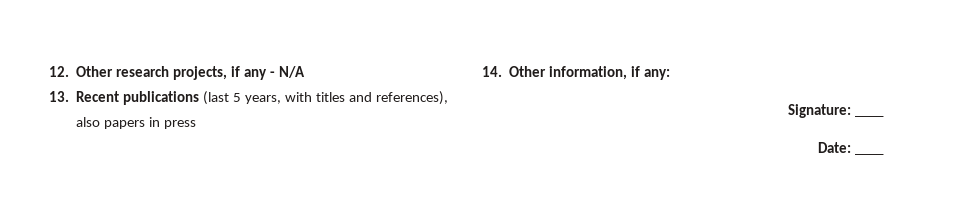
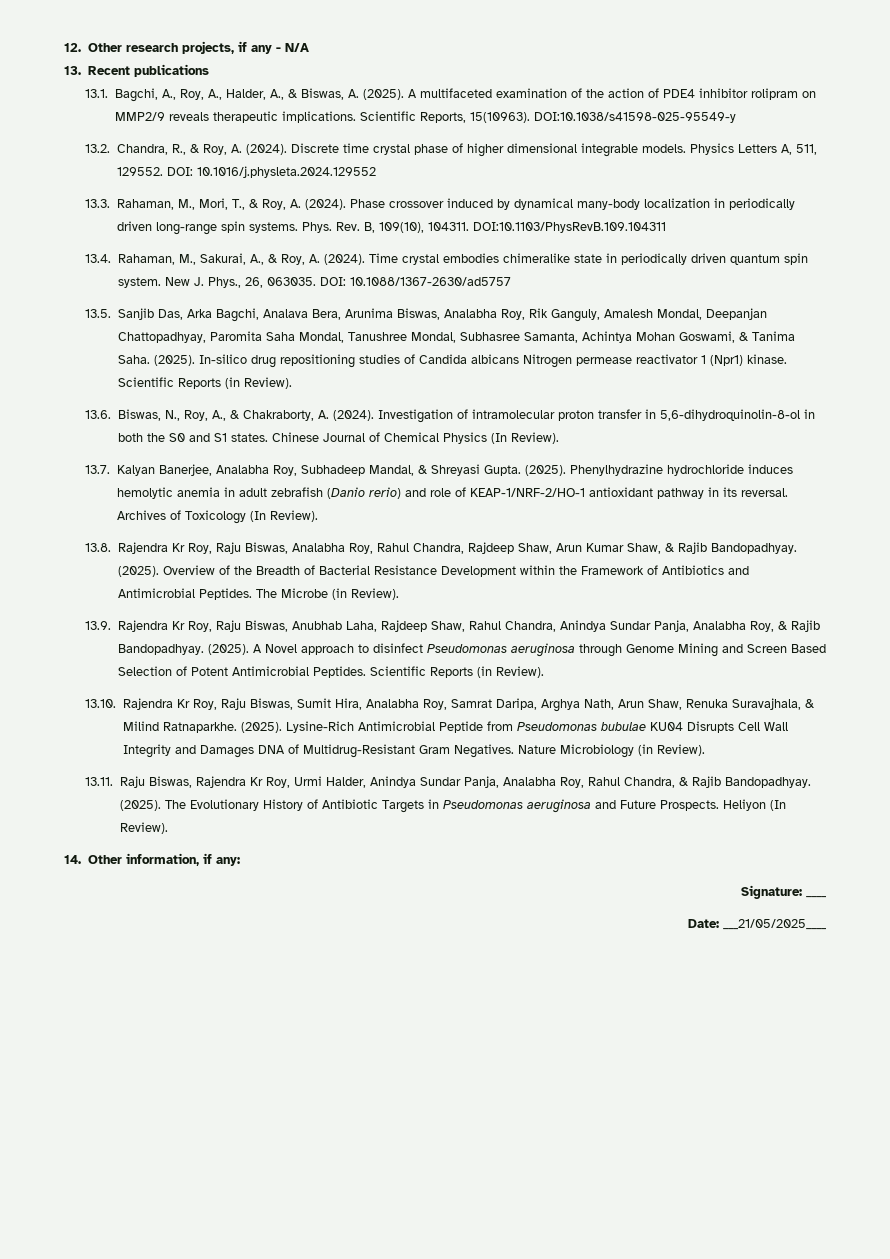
[203,91,448,105] [76,117,196,129] (last 5 years, with titles and references), also papers in press -> [85,88,816,102] [114,111,736,123] [85,143,817,157] [116,166,376,178] [85,198,795,210] [116,221,666,235] [85,253,808,265] [117,277,511,288] [85,308,767,322] [117,331,795,343] [117,354,787,368] [117,377,292,389] [85,409,815,423] [117,432,559,444] [85,464,793,476] [116,487,788,499] [116,510,318,524] [85,542,797,554] [117,565,749,577] [117,588,399,600] [85,620,820,632] [117,643,826,657] [117,666,544,678] [85,698,815,712] [122,721,788,733] [122,744,705,758] [85,776,811,788] [119,799,786,813] [119,822,168,834] // 13.1. Bagchi, A., Roy, A., Halder, A., & Biswas, A. (2025). A multifaceted examination of the action of PDE4 inhibitor rolipram on MMP2/9 reveals therapeutic implications. Scientific Reports, 15(10963). DOI:10.1038/s41598-025-95549-y // 13.2. Chandra, R., & Roy, A. (2024). Discrete time crystal phase of higher dimensional integrable models. Physics Letters A, 511, 129552. DOI: 10.1016/j.physleta.2024.129552 // 13.3. Rahaman, M., Mori, T., & Roy, A. (2024). Phase crossover induced by dynamical many-body localization in periodically driven long-range spin systems. Phys. Rev. B, 109(10), 104311. DOI:10.1103/PhysRevB.109.104311 // 13.4. Rahaman, M., Sakurai, A., & Roy, A. (2024). Time crystal embodies chimeralike state in periodically driven quantum spin system. New J. Phys., 26, 063035. DOI: 10.1088/1367-2630/ad5757 // 13.5. Sanjib Das, Arka Bagchi, Analava Bera, Arunima Biswas, Analabha Roy, Rik Ganguly, Amalesh Mondal, Deepanjan Chattopadhyay, Paromita Saha Mondal, Tanushree Mondal, Subhasree Samanta, Achintya Mohan Goswami, & Tanima Saha. (2025). In-silico drug repositioning studies of Candida albicans Nitrogen permease reactivator 1 (Npr1) kinase. Scientific Reports (in Review). // 13.6. Biswas, N., Roy, A., & Chakraborty, A. (2024). Investigation of intramolecular proton transfer in 5,6-dihydroquinolin-8-ol in both the S0 and S1 states. Chinese Journal of Chemical Physics (In Review). // 13.7. Kalyan Banerjee, Analabha Roy, Subhadeep Mandal, & Shreyasi Gupta. (2025). Phenylhydrazine hydrochloride induces hemolytic anemia in adult zebrafish (Danio rerio) and role of KEAP-1/NRF-2/HO-1 antioxidant pathway in its reversal. Archives of Toxicology (In Review). // 13.8. Rajendra Kr Roy, Raju Biswas, Analabha Roy, Rahul Chandra, Rajdeep Shaw, Arun Kumar Shaw, & Rajib Bandopadhyay. (2025). Overview of the Breadth of Bacterial Resistance Development within the Framework of Antibiotics and Antimicrobial Peptides. The Microbe (in Review). // 13.9. Rajendra Kr Roy, Raju Biswas, Anubhab Laha, Rajdeep Shaw, Rahul Chandra, Anindya Sundar Panja, Analabha Roy, & Rajib Bandopadhyay. (2025). A Novel approach to disinfect Pseudomonas aeruginosa through Genome Mining and Screen Based Selection of Potent Antimicrobial Peptides. Scientific Reports (in Review). // 13.10. Rajendra Kr Roy, Raju Biswas, Sumit Hira, Analabha Roy, Samrat Daripa, Arghya Nath, Arun Shaw, Renuka Suravajhala, & Milind Ratnaparkhe. (2025). Lysine-Rich Antimicrobial Peptide from Pseudomonas bubulae KU04 Disrupts Cell Wall Integrity and Damages DNA of Multidrug-Resistant Gram Negatives. Nature Microbiology (in Review). // 13.11. Raju Biswas, Rajendra Kr Roy, Urmi Halder, Anindya Sundar Panja, Analabha Roy, Rahul Chandra, & Rajib Bandopadhyay. (2025). The Evolutionary History of Antibiotic Targets in Pseudomonas aeruginosa and Future Prospects. Heliyon (In Review).
[855,153,884,155] ____ -> [723,919,827,930] ___21/05/2025____

